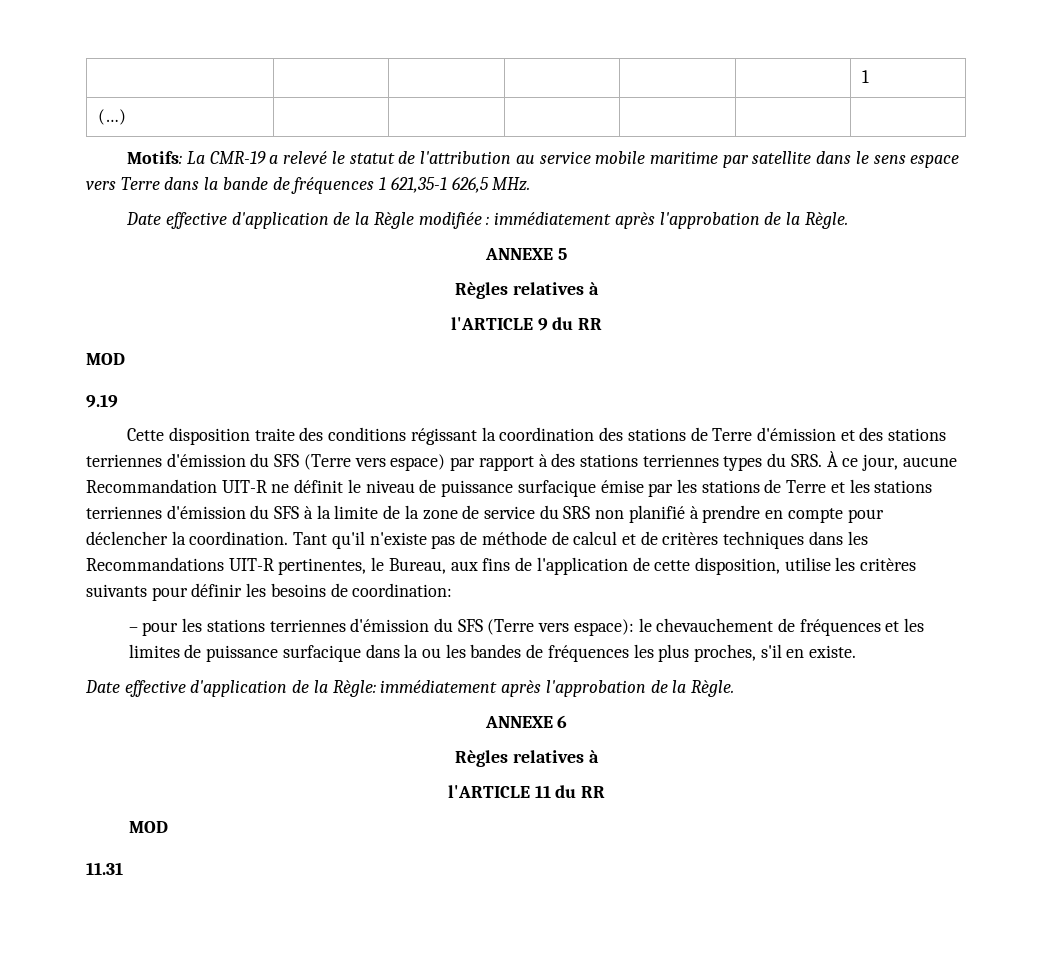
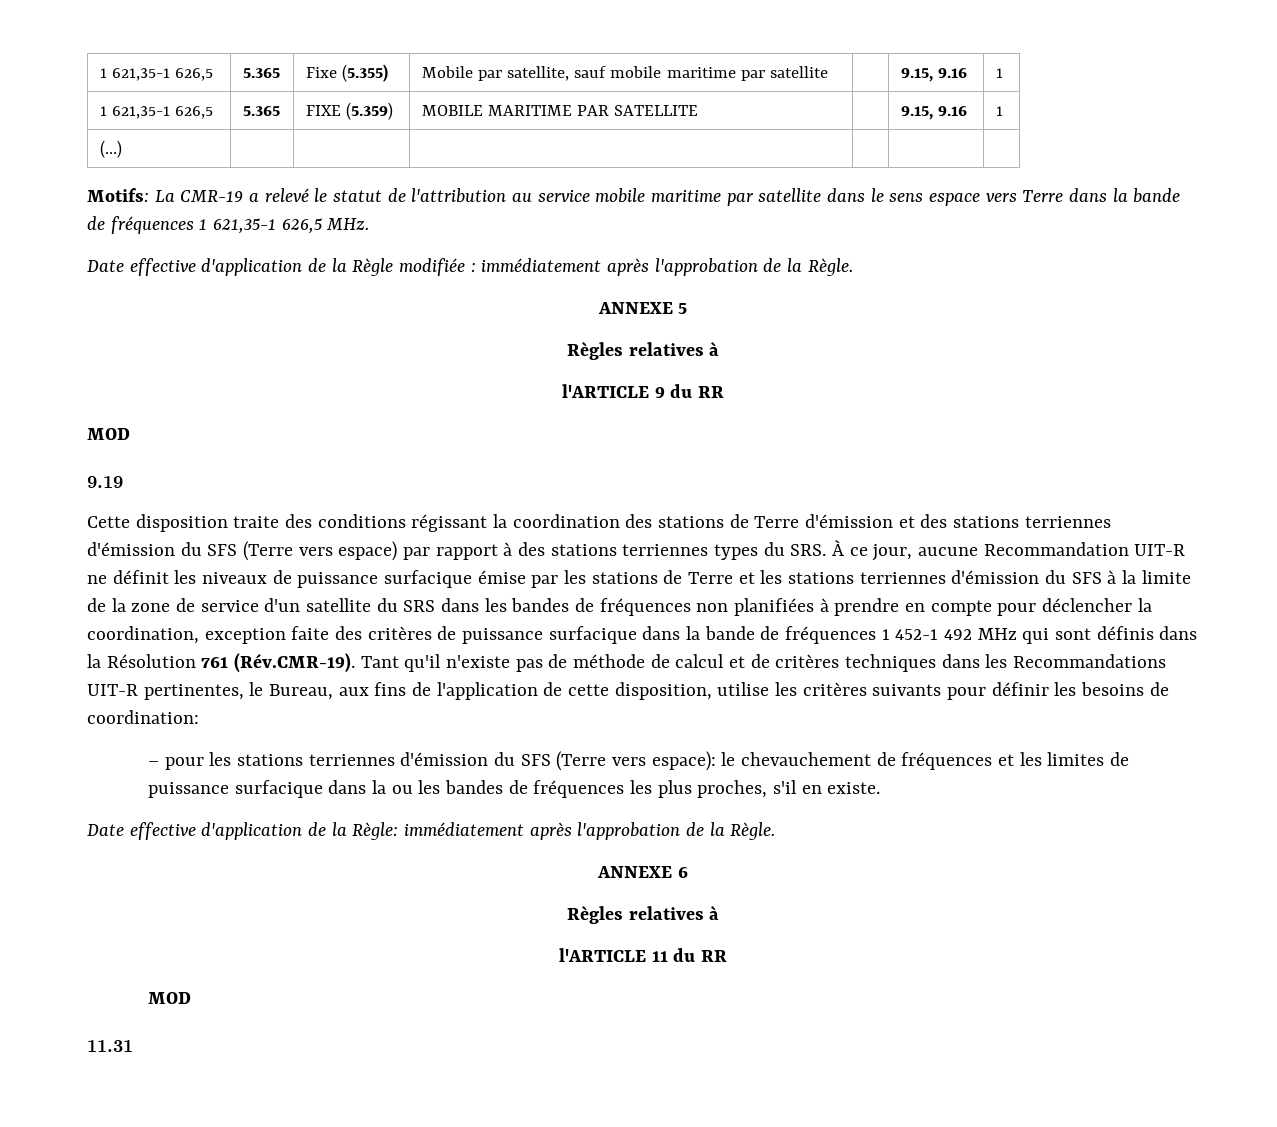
(861, 76) | | | | | -> [99,68,214,81] [242,68,280,78] [305,64,389,82] [421,66,828,81] [900,68,968,82] [995,68,1003,78] [99,106,214,119] [242,106,280,116] [305,102,394,120] [421,105,699,116] [900,106,968,120] 1 621,35-1 626,5 | 5.365 | Fixe (5.355) | Mobile par satellite, sauf mobile maritime par satellite | | 9.15, 9.16 | 1 // 1 621,35-1 626,5 | 5.365 | FIXE (5.359) | MOBILE MARITIME PAR SATELLITE | | 9.15, 9.16
[347,479,415,493] le niveau -> [174,570,268,584] les niveaux
[539,505,685,523] du SRS non planifié -> [264,598,815,616] d'un satellite du SRS dans les bandes de fréquences non planifiées
[189,531,289,545] coordination. -> [87,626,1198,644] [87,653,356,673] coordination, exception faite des critères de puissance surfacique dans la bande de fréquences 1 452-1 492 MHz qui sont définis dans la Résolution 761 (Rév.CMR-19).

